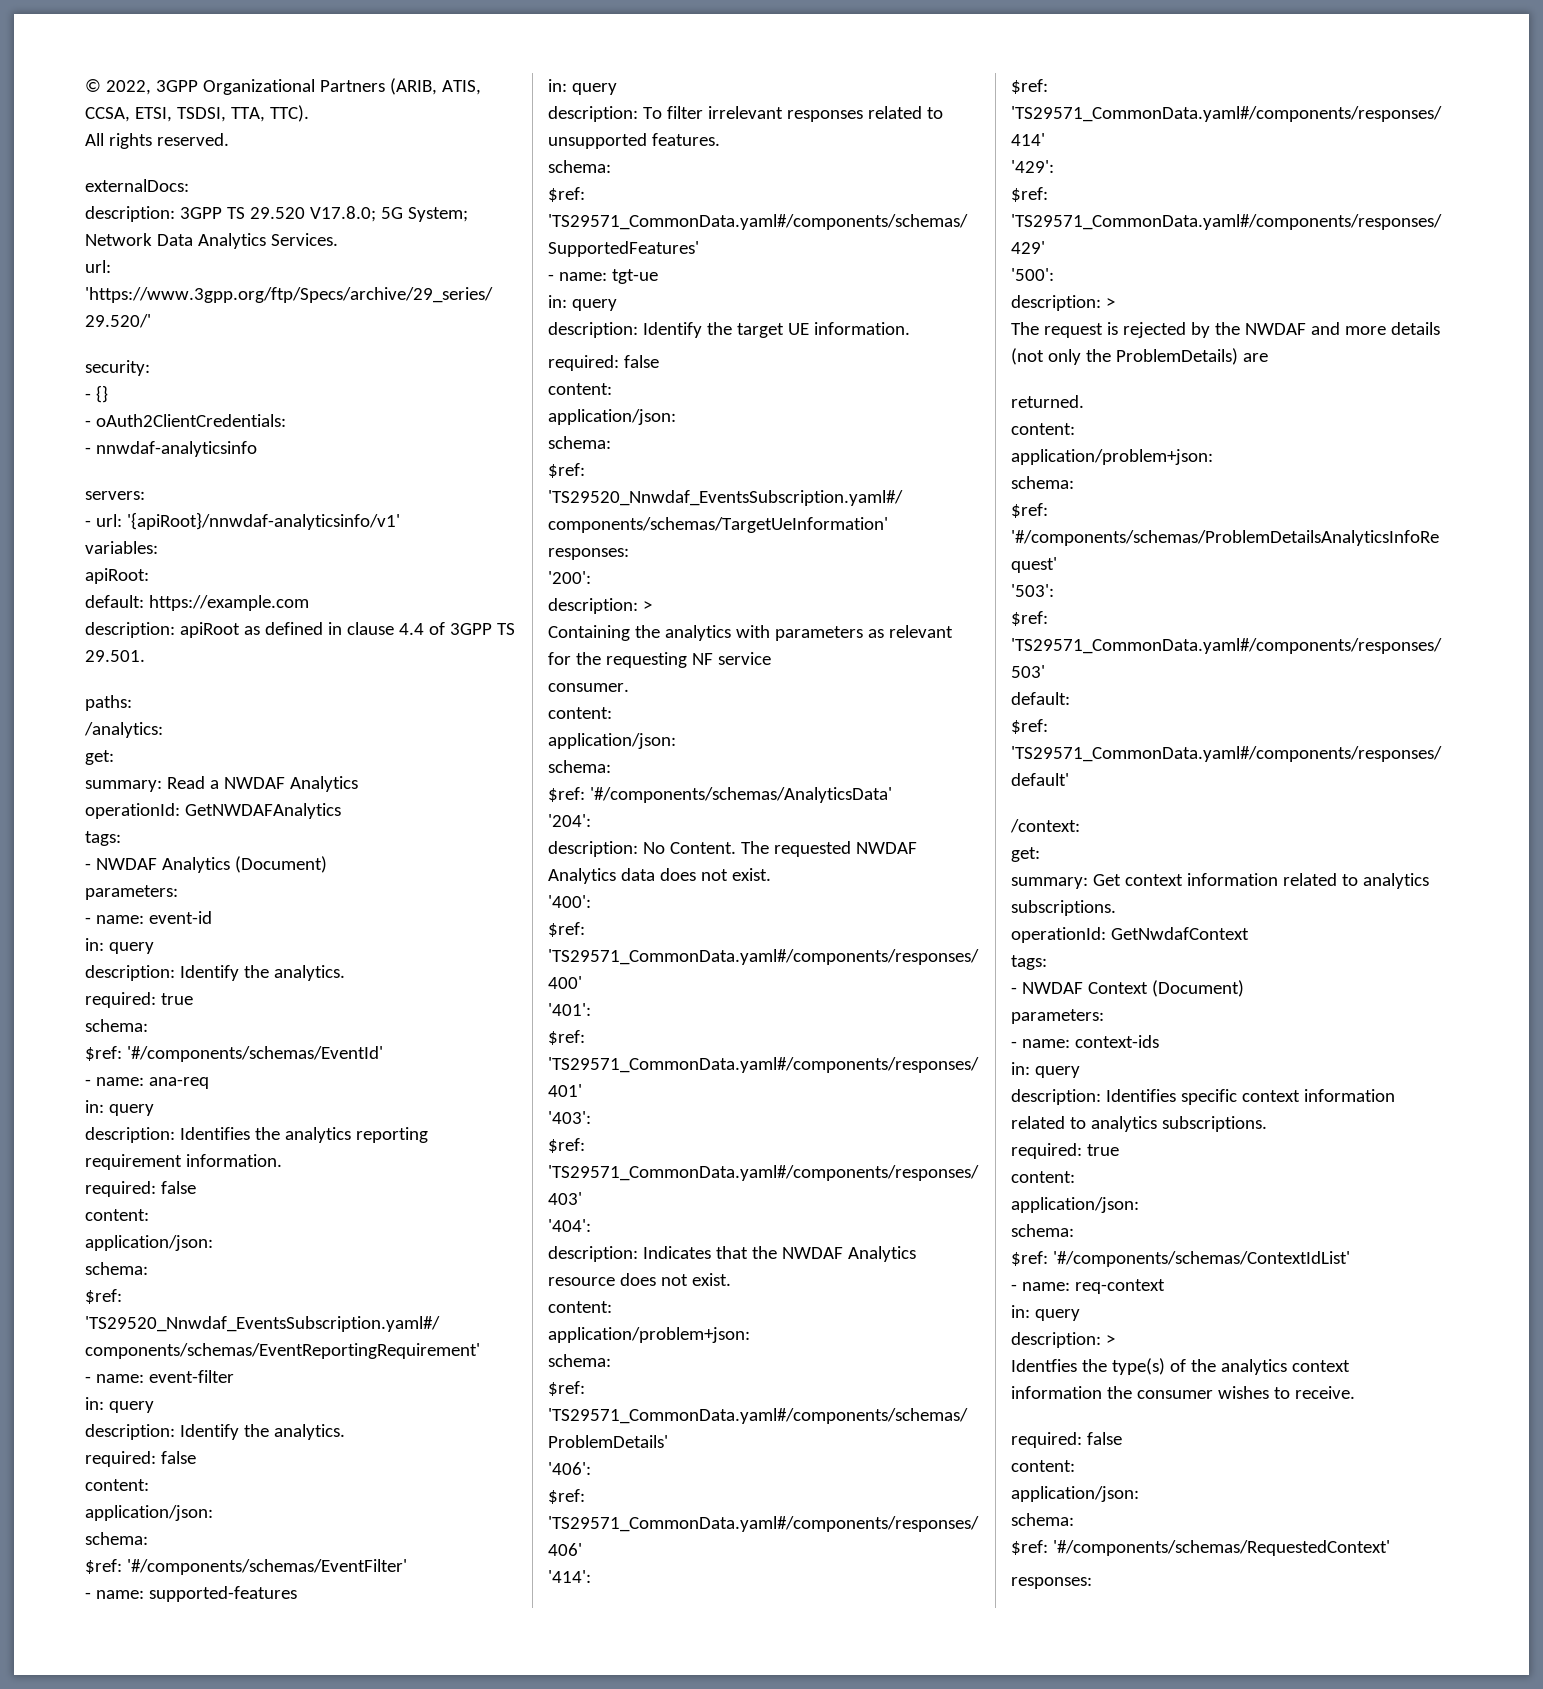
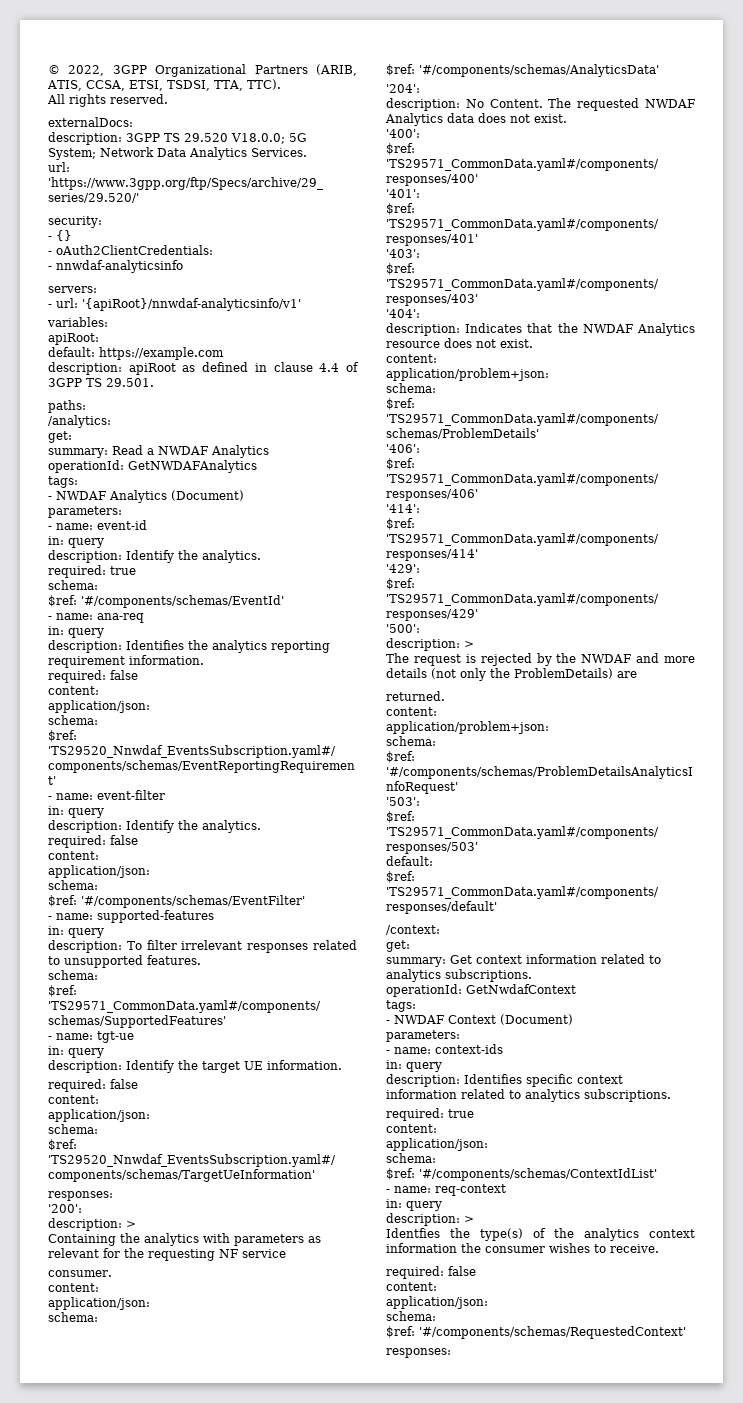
[309,206,376,222] V17.8.0; -> [231,133,285,144] V18.0.0;

